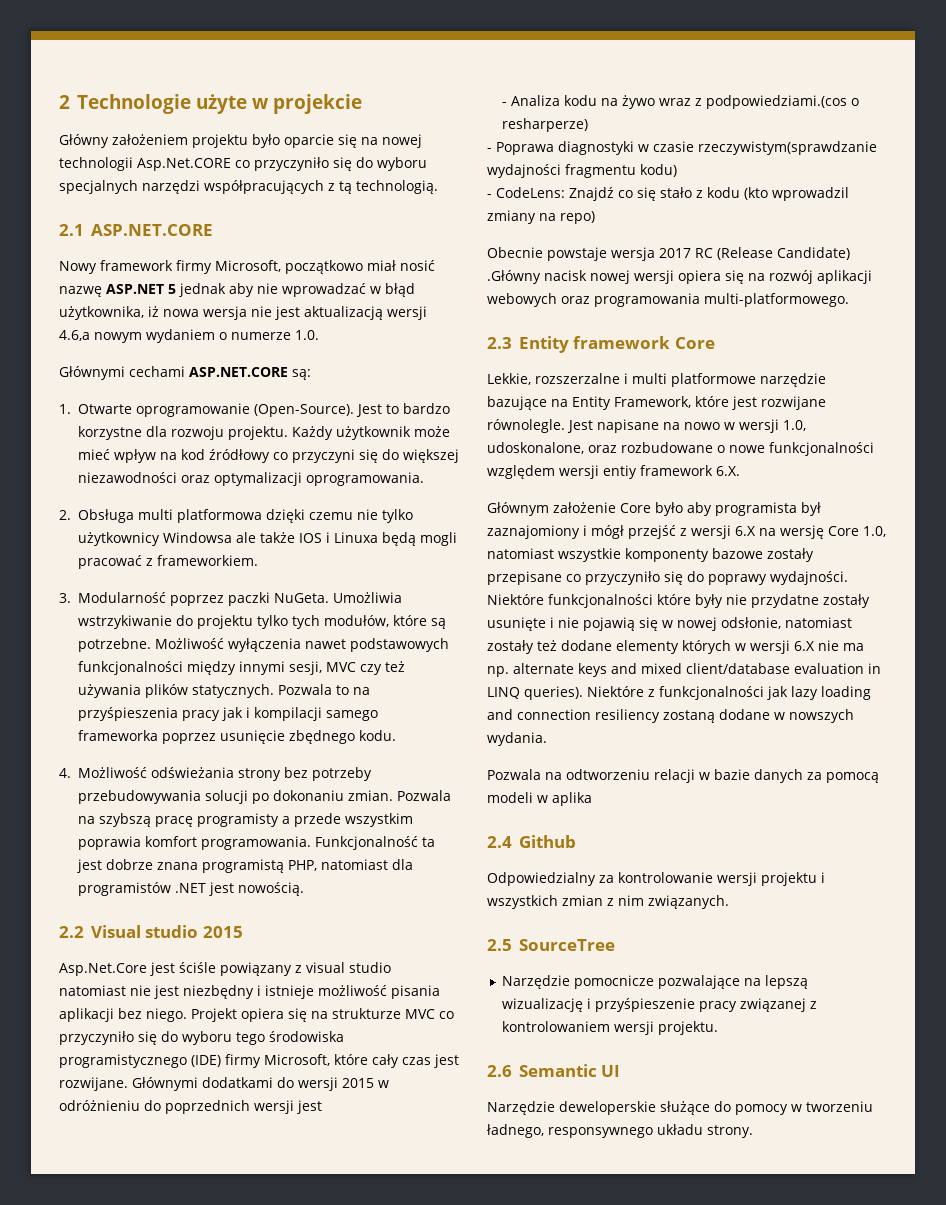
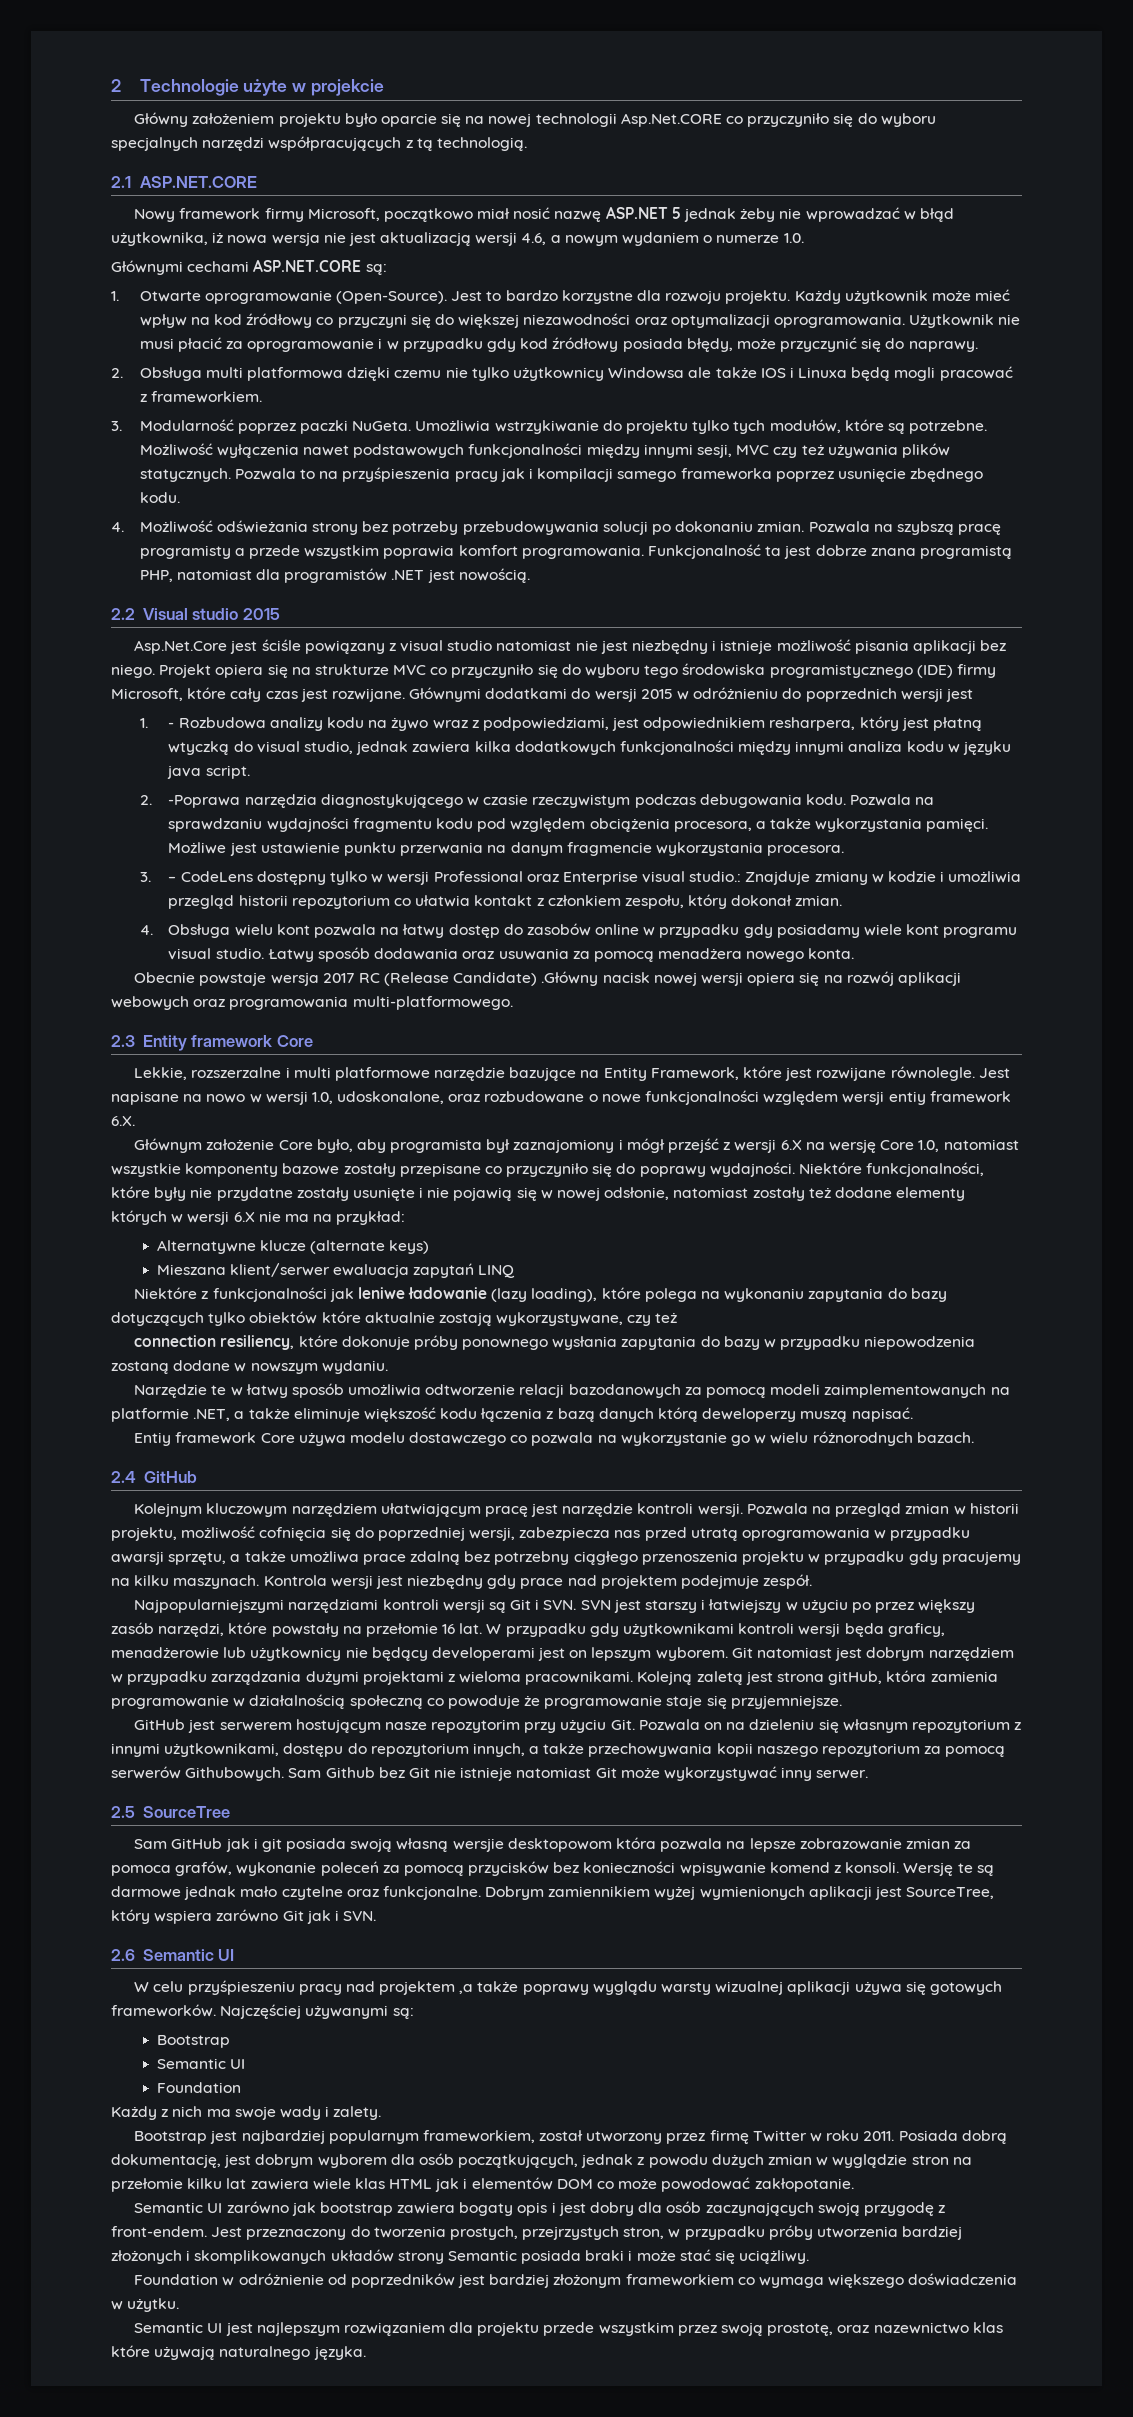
[228,283,254,297] aby -> [740,208,776,222] żeby
[59,330,90,341] 4.6,a -> [521,233,561,245] 4.6, a
(424, 479) none -> [909,314,1021,328] [139,337,978,352] Użytkownik nie musi płacić za oprogramowanie i w przypadku gdy kod źródłowy posiada błędy, może przyczynić się do naprawy.
[501,95,560,106] - Analiza -> [139,717,323,731] 1. - Rozbudowa analizy
[705,95,859,109] [501,118,588,132] [487,141,877,155] [487,164,677,178] [487,187,849,201] [487,210,595,224] podpowiedziami.(cos o resharperze) // - Poprawa diagnostyki w czasie rzeczywistym(sprawdzanie wydajności fragmentu kodu) // - CodeLens: Znajdź co się stało z kodu (kto wprowadzil zmiany na repo) -> [482,716,982,731] [168,740,1011,755] [167,765,250,779] [139,794,935,808] [168,817,989,832] [168,842,845,856] [139,871,1022,885] [168,894,843,909] [139,923,1018,938] [168,947,855,962] podpowiedziami, jest odpowiednikiem resharpera, który jest płatną wtyczką do visual studio, jednak zawiera kilka dodatkowych funkcjonalności między innymi analiza kodu w języku java script. // 2. -Poprawa narzędzia diagnostykującego w czasie rzeczywistym podczas debugowania kodu. Pozwala na sprawdzaniu wydajności fragmentu kodu pod względem obciążenia procesora, a także wykorzystania pamięci. Możliwe jest ustawienie punktu przerwania na danym fragmencie wykorzystania procesora. // 3. – CodeLens dostępny tylko w wersji Professional oraz Enterprise visual studio.: Znajduje zmiany w kodzie i umożliwia przegląd historii repozytorium co ułatwia kontakt z członkiem zespołu, który dokonał zmian. // 4. Obsługa wielu kont pozwala na łatwy dostęp do zasobów online w przypadku gdy posiadamy wiele kont programu visual studio. Łatwy sposób dodawania oraz usuwania za pomocą menadżera nowego konta.
[655,502,683,516] było -> [316,1139,353,1153] było,
[548,594,653,608] funkcjonalności -> [866,1162,985,1177] funkcjonalności,
[487,663,881,677] np. alternate keys and mixed client/database evaluation in -> [313,1211,406,1225] [156,1240,430,1254] [156,1263,475,1278] na przykład: // Alternatywne klucze (alternate keys) // Mieszana klient/serwer ewaluacja zapytań
[524,686,583,700] queries). -> (516, 1271) //
[791,686,871,700] [487,709,854,723] [487,732,547,746] [487,769,879,783] [487,792,592,806] [487,835,576,848] [487,872,825,886] [487,895,729,909] [487,939,615,951] [501,975,808,989] [501,998,817,1012] [501,1021,718,1035] [487,1064,621,1077] [487,1101,873,1115] [486,1124,753,1138] lazy loading and connection resiliency zostaną dodane w nowszych wydania. // Pozwala na odtworzeniu relacji w bazie danych za pomocą modeli w aplika // 2.4 Github // Odpowiedzialny za kontrolowanie wersji projektu i wszystkich zmian z nim związanych. // 2.5 SourceTree // Narzędzie pomocnicze pozwalające na lepszą wizualizację i przyśpieszenie pracy związanej z kontrolowaniem wersji projektu. // 2.6 Semantic UI // Narzędzie deweloperskie służące do pomocy w tworzeniu ładnego, responsywnego układu strony. -> [357,1287,947,1302] [111,1311,678,1326] [134,1335,976,1350] [111,1360,388,1374] [134,1383,1010,1398] [111,1407,913,1422] [134,1431,974,1446] [111,1471,197,1483] [134,1503,1019,1517] [111,1526,971,1541] [111,1551,1021,1565] [111,1574,813,1589] [134,1599,976,1613] [111,1622,945,1637] [111,1647,1014,1661] [111,1670,998,1685] [111,1694,842,1709] [134,1719,1022,1733] [111,1743,1006,1757] [111,1766,869,1781] [111,1806,230,1818] [134,1837,972,1852] [111,1861,994,1876] [111,1886,995,1900] [111,1909,377,1924] [111,1949,235,1961] [134,1980,1002,1995] [111,2004,414,2019] [156,2035,230,2048] [156,2058,245,2069] [156,2082,241,2093] [111,2106,382,2120] [134,2130,1007,2144] [111,2153,972,2168] [111,2177,854,2192] [134,2201,946,2216] [111,2225,963,2240] [111,2249,810,2264] [134,2273,1018,2288] [111,2298,180,2312] [134,2322,1003,2336] [111,2345,366,2360] leniwe ładowanie (lazy loading), które polega na wykonaniu zapytania do bazy dotyczących tylko obiektów które aktualnie zostają wykorzystywane, czy też // connection resiliency, które dokonuje próby ponownego wysłania zapytania do bazy w przypadku niepowodzenia zostaną dodane w nowszym wydaniu. // Narzędzie te w łatwy sposób umożliwia odtworzenie relacji bazodanowych za pomocą modeli zaimplementowanych na platformie .NET, a także eliminuje większość kodu łączenia z bazą danych którą deweloperzy muszą napisać. // Entiy framework Core używa modelu dostawczego co pozwala na wykorzystanie go w wielu różnorodnych bazach. // 2.4 GitHub // Kolejnym kluczowym narzędziem ułatwiającym pracę jest narzędzie kontroli wersji. Pozwala na przegląd zmian w historii projektu, możliwość cofnięcia się do poprzedniej wersji, zabezpiecza nas przed utratą oprogramowania w przypadku awarsji sprzętu, a także umożliwa prace zdalną bez potrzebny ciągłego przenoszenia projektu w przypadku gdy pracujemy na kilku maszynach. Kontrola wersji jest niezbędny gdy prace nad projektem podejmuje zespół. // Najpopularniejszymi narzędziami kontroli wersji są Git i SVN. SVN jest starszy i łatwiejszy w użyciu po przez większy zasób narzędzi, które powstały na przełomie 16 lat. W przypadku gdy użytkownikami kontroli wersji będa graficy, menadżerowie lub użytkownicy nie będący developerami jest on lepszym wyborem. Git natomiast jest dobrym narzędziem w przypadku zarządzania dużymi projektami z wieloma pracownikami. Kolejną zaletą jest strona gitHub, która zamienia programowanie w działalnością społeczną co powoduje że programowanie staje się przyjemniejsze. // GitHub jest serwerem hostującym nasze repozytorim przy użyciu Git. Pozwala on na dzieleniu się własnym repozytorium z innymi użytkownikami, dostępu do repozytorium innych, a także przechowywania kopii naszego repozytorium za pomocą serwerów Githubowych. Sam Github bez Git nie istnieje natomiast Git może wykorzystywać inny serwer. // 2.5 SourceTree // Sam GitHub jak i git posiada swoją własną wersjie desktopowom która pozwala na lepsze zobrazowanie zmian za pomoca grafów, wykonanie poleceń za pomocą przycisków bez konieczności wpisywanie komend z konsoli. Wersję te są darmowe jednak mało czytelne oraz funkcjonalne. Dobrym zamiennikiem wyżej wymienionych aplikacji jest SourceTree, który wspiera zarówno Git jak i SVN. // 2.6 Semantic UI // W celu przyśpieszeniu pracy nad projektem ,a także poprawy wyglądu warsty wizualnej aplikacji używa się gotowych frameworków. Najczęściej używanymi są: // Bootstrap // Semantic UI // Foundation // Każdy z nich ma swoje wady i zalety. // Bootstrap jest najbardziej popularnym frameworkiem, został utworzony przez firmę Twitter w roku 2011. Posiada dobrą dokumentację, jest dobrym wyborem dla osób początkujących, jednak z powodu dużych zmian w wyglądzie stron na przełomie kilku lat zawiera wiele klas HTML jak i elementów DOM co może powodować zakłopotanie. // Semantic UI zarówno jak bootstrap zawiera bogaty opis i jest dobry dla osób zaczynających swoją przygodę z front-endem. Jest przeznaczony do tworzenia prostych, przejrzystych stron, w przypadku próby utworzenia bardziej złożonych i skomplikowanych układów strony Semantic posiada braki i może stać się uciążliwy. // Foundation w odróżnienie od poprzedników jest bardziej złożonym frameworkiem co wymaga większego doświadczenia w użytku. // Semantic UI jest najlepszym rozwiązaniem dla projektu przede wszystkim przez swoją prostotę, oraz nazewnictwo klas które używają naturalnego języka.

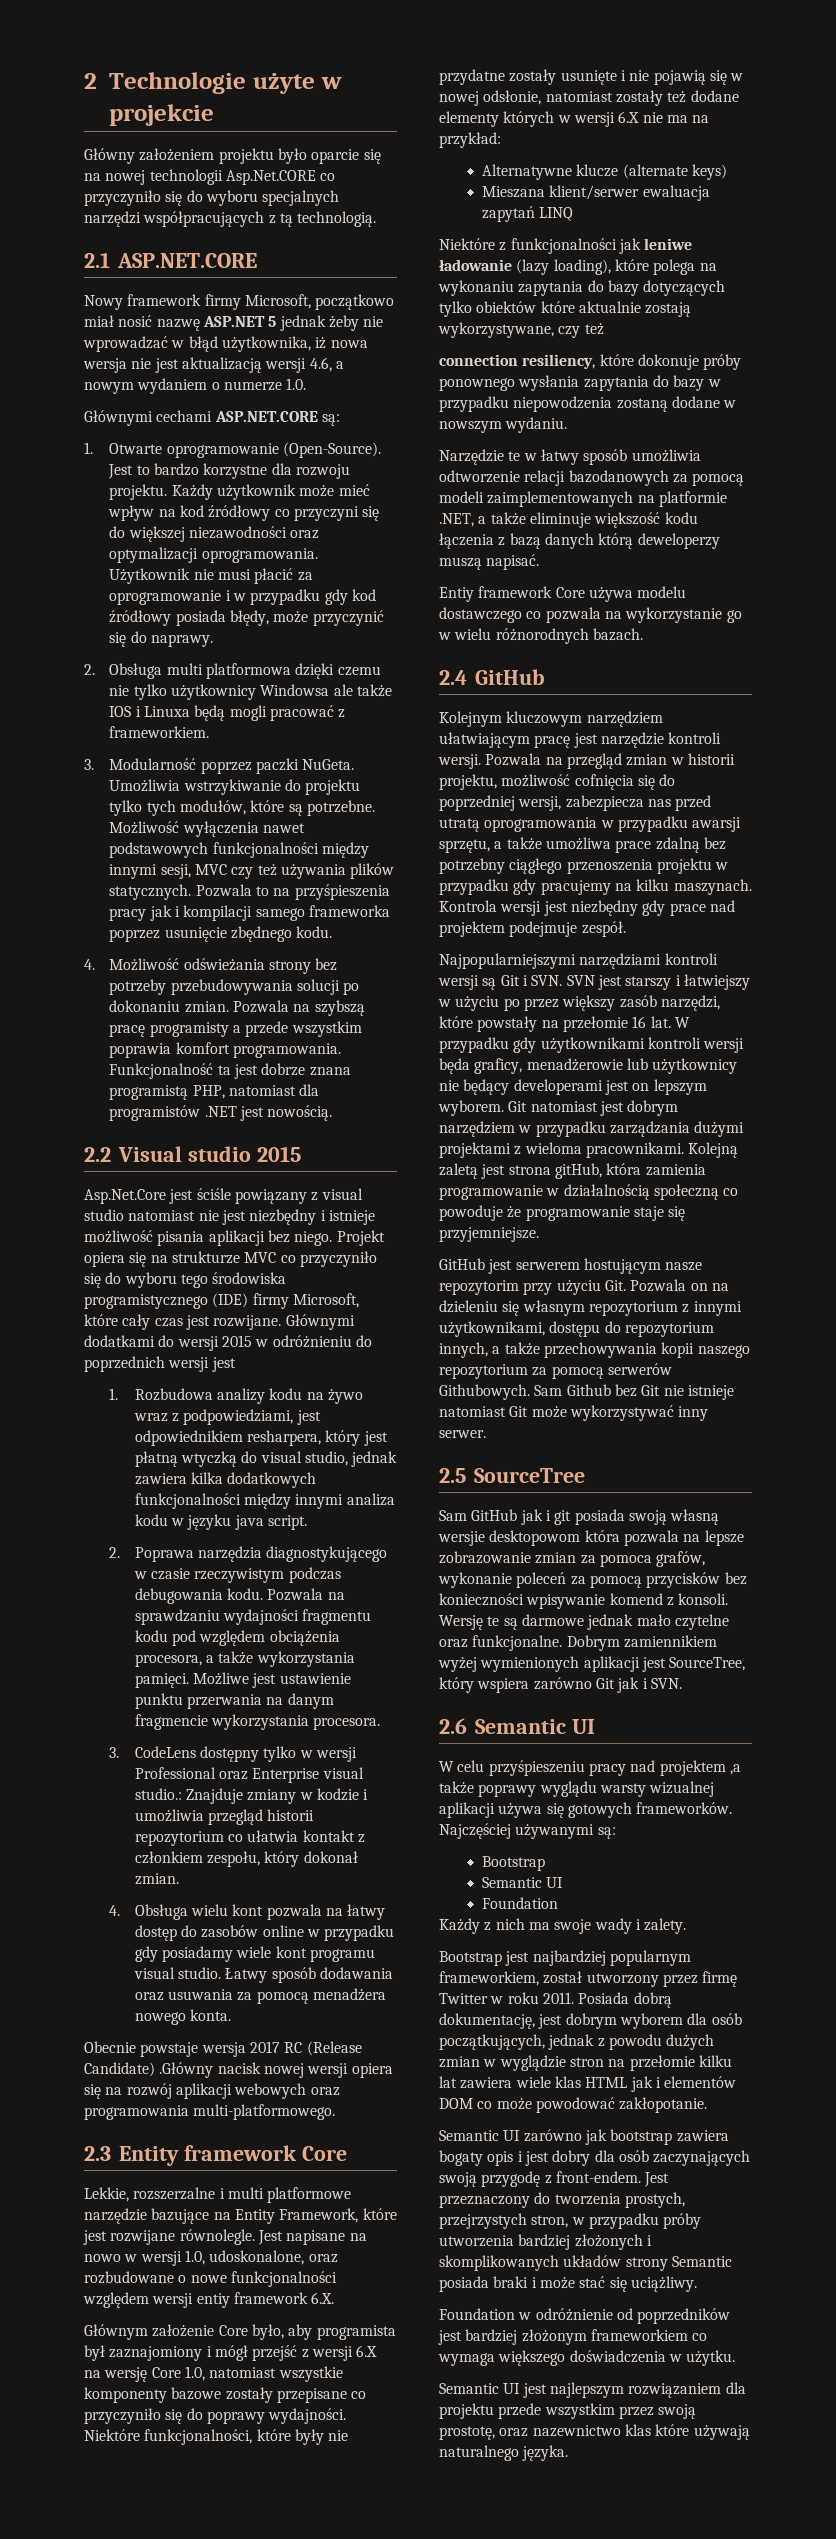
[168,722,175,728] - -> (119, 1394) none
[168,795,241,808] -Poprawa -> [134,1547,194,1562] Poprawa
[168,876,177,882] – -> (120, 1752) none

